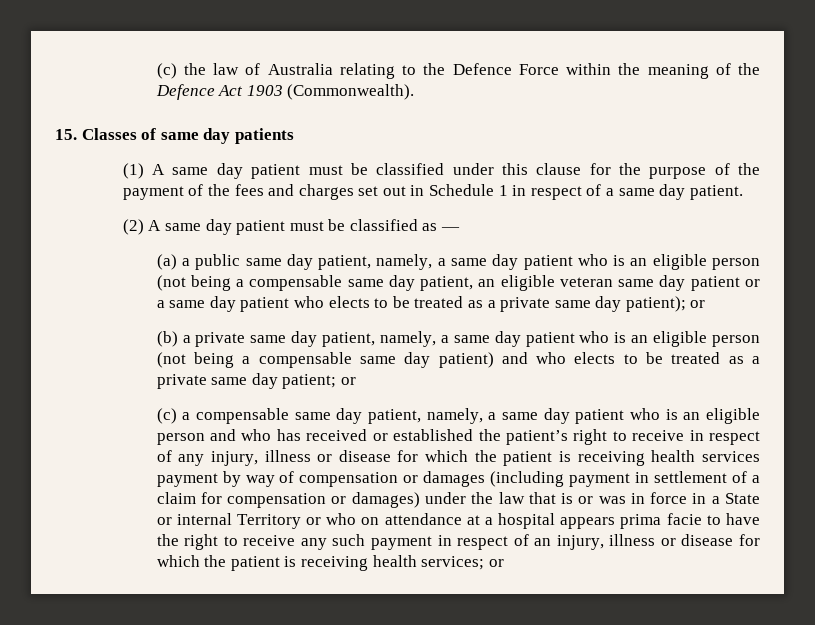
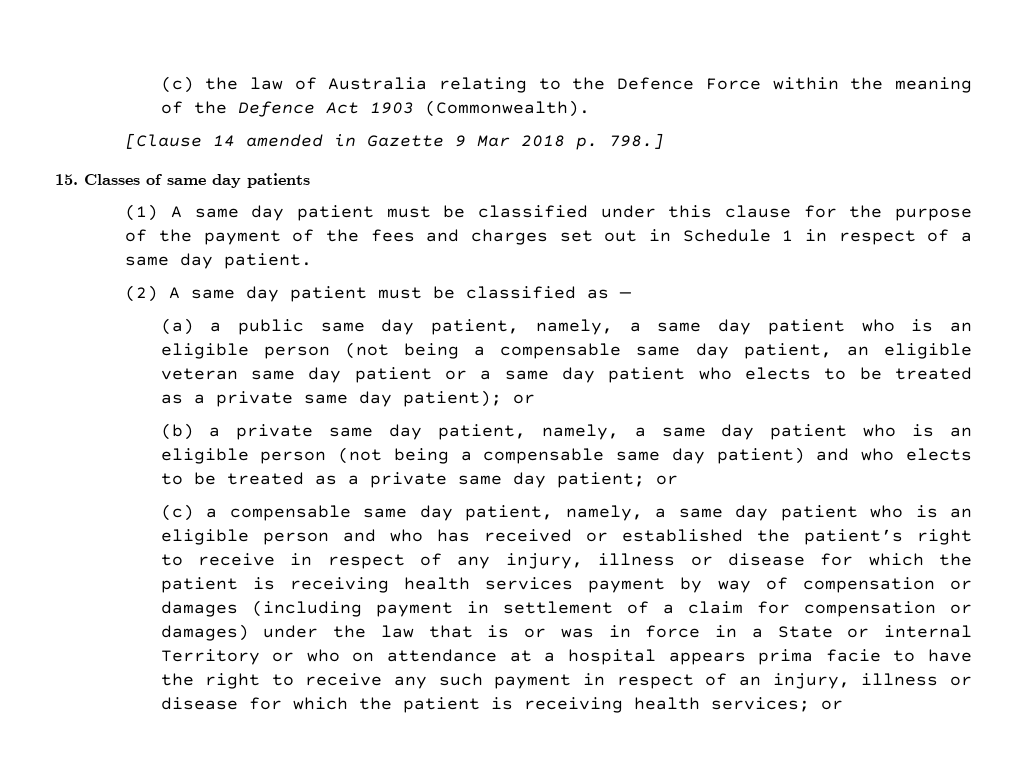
(415, 92) none -> [125,133,665,150] // [Clause 14 amended in Gazette 9 Mar 2018 p. 798.]

